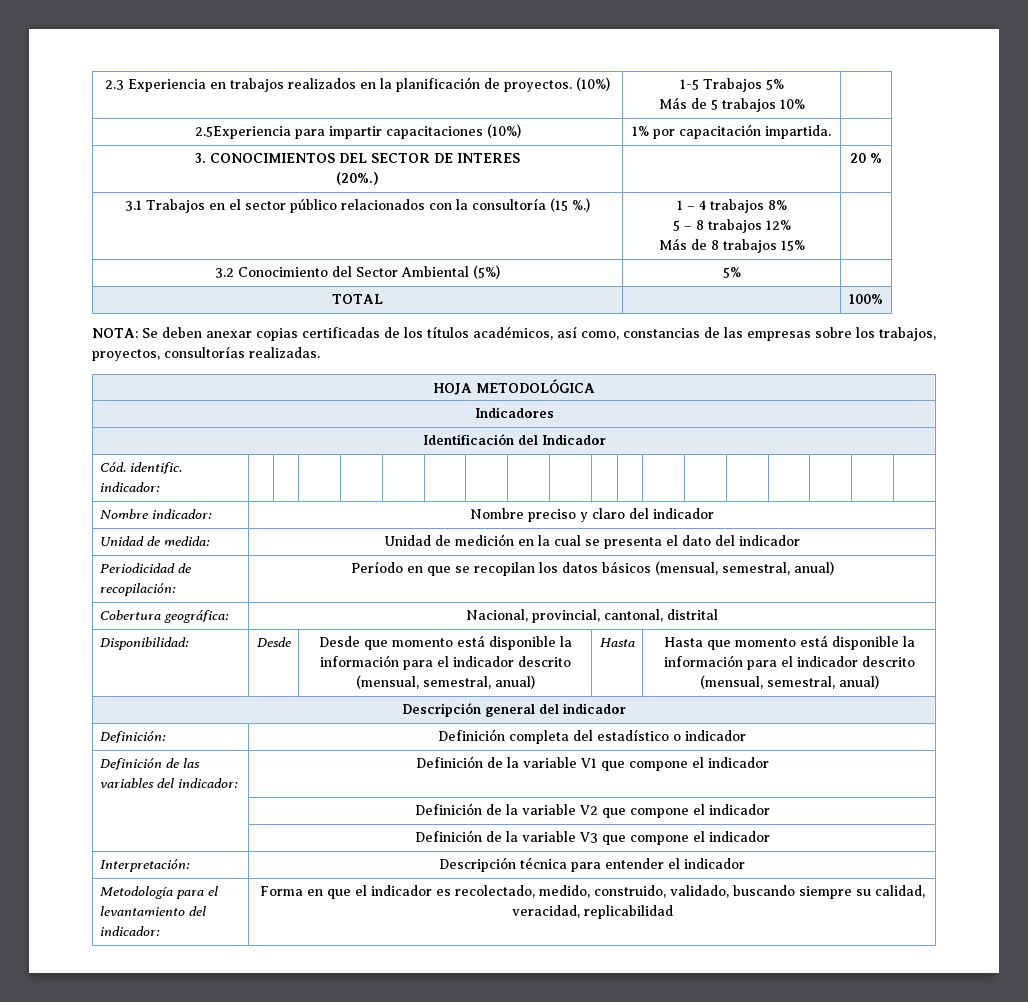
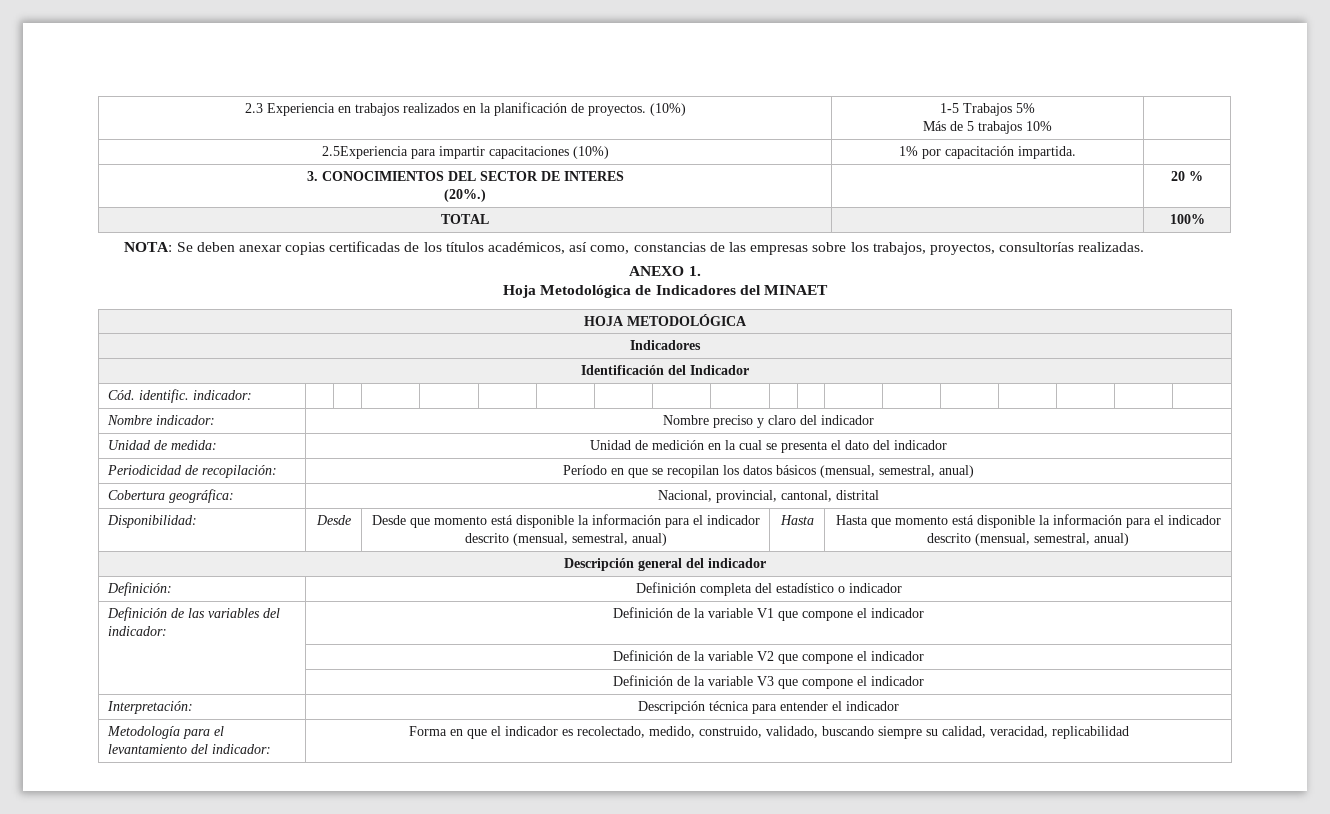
[125,198,590,213] [676,199,787,213] [672,219,791,233] [658,238,805,253] [215,265,500,279] [722,267,741,278] // 3.1 Trabajos en el sector público relacionados con la consultoría (15 %.) | 1 – 4 trabajos 8% // 5 – 8 trabajos 12% // Más de 8 trabajos 15% | // 3.2 Conocimiento del Sector Ambiental (5%) | 5% | -> (1203, 176) none
(320, 352) none -> [629,266,701,276] [503,285,828,298] // ANEXO 1. // Hoja Metodológica de Indicadores del MINAET

